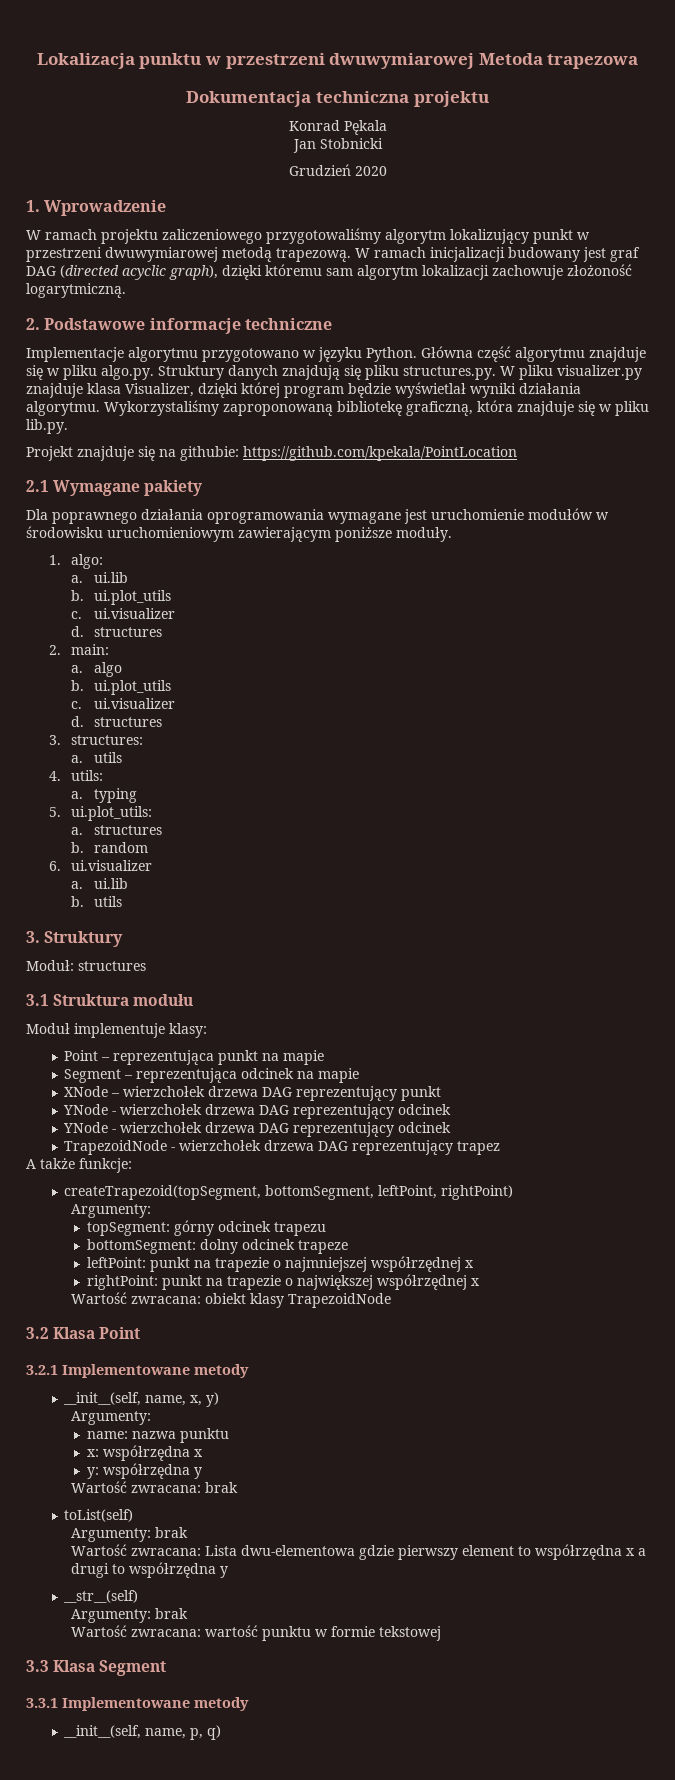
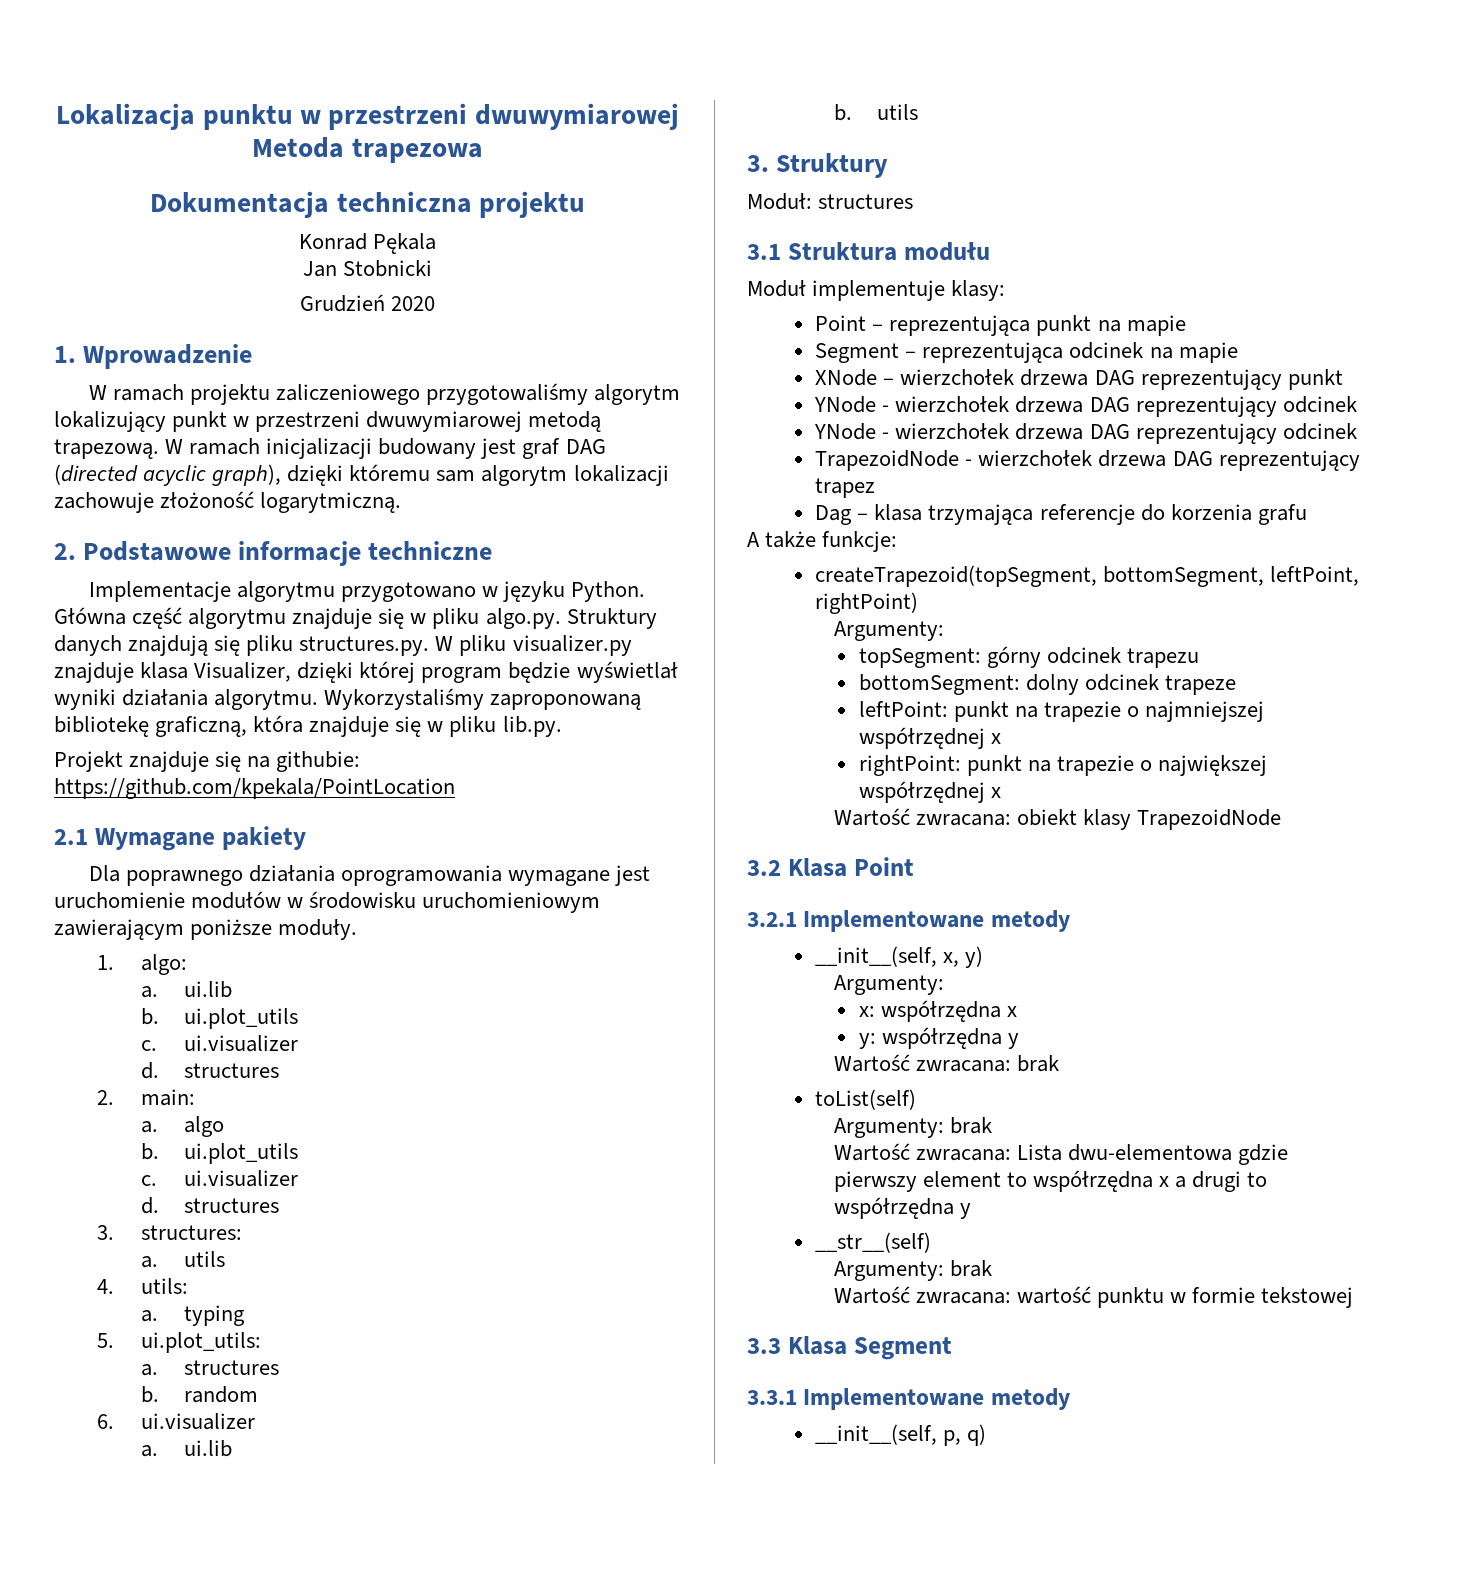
(501, 1148) none -> [815,504,1307,525] // Dag – klasa trzymająca referencje do korzenia grafu
[145,1395,187,1406] name, -> (938, 956) none
[86,1428,229,1443] // name: nazwa punktu -> (944, 985) none
[145,1728,187,1739] name, -> (938, 1434) none

